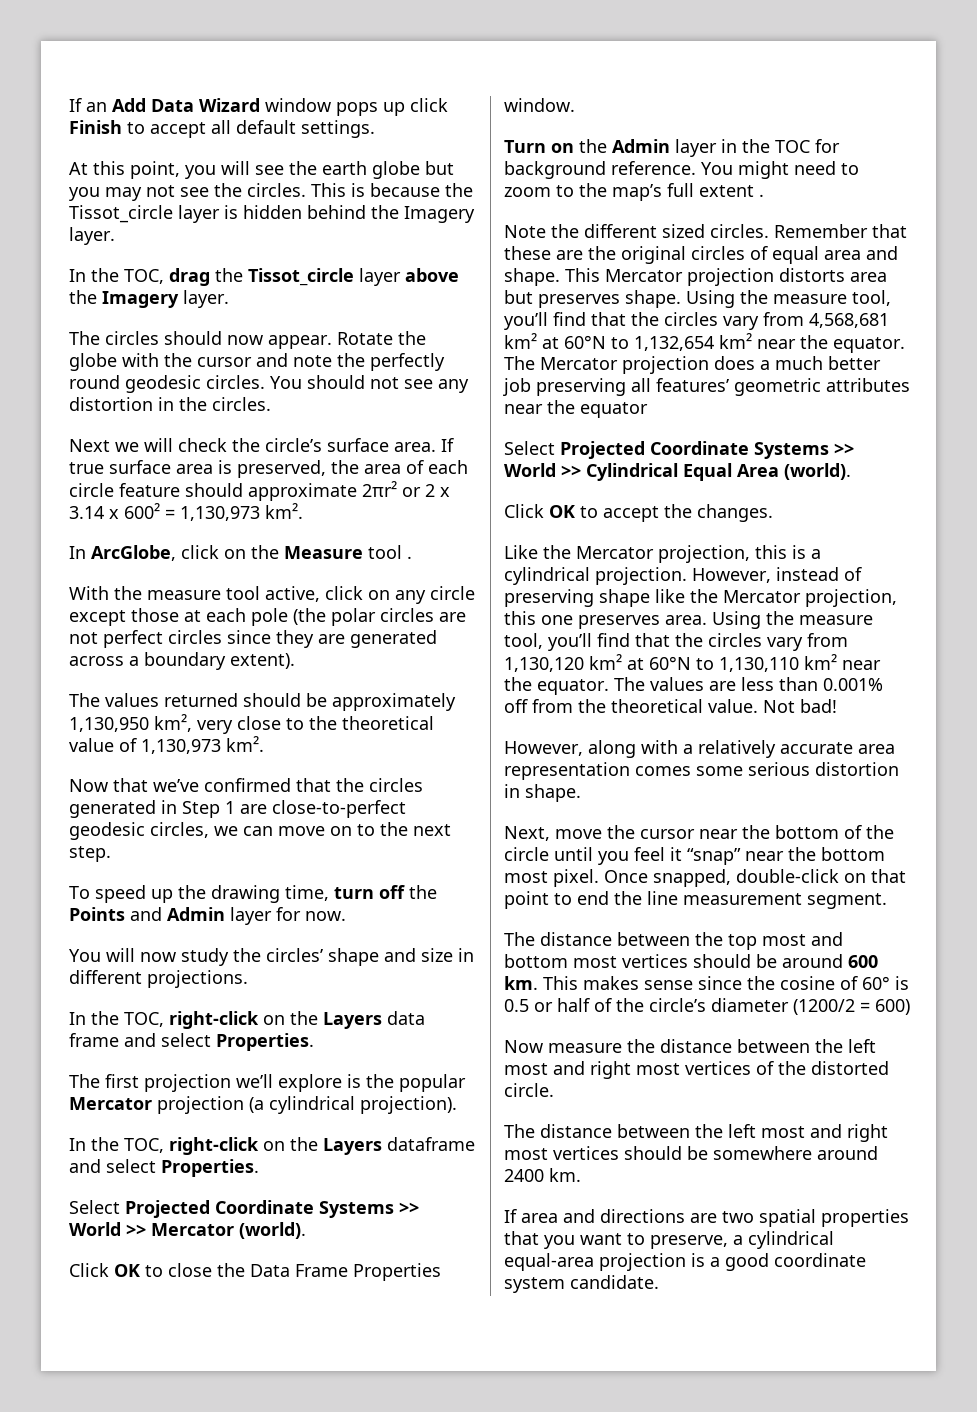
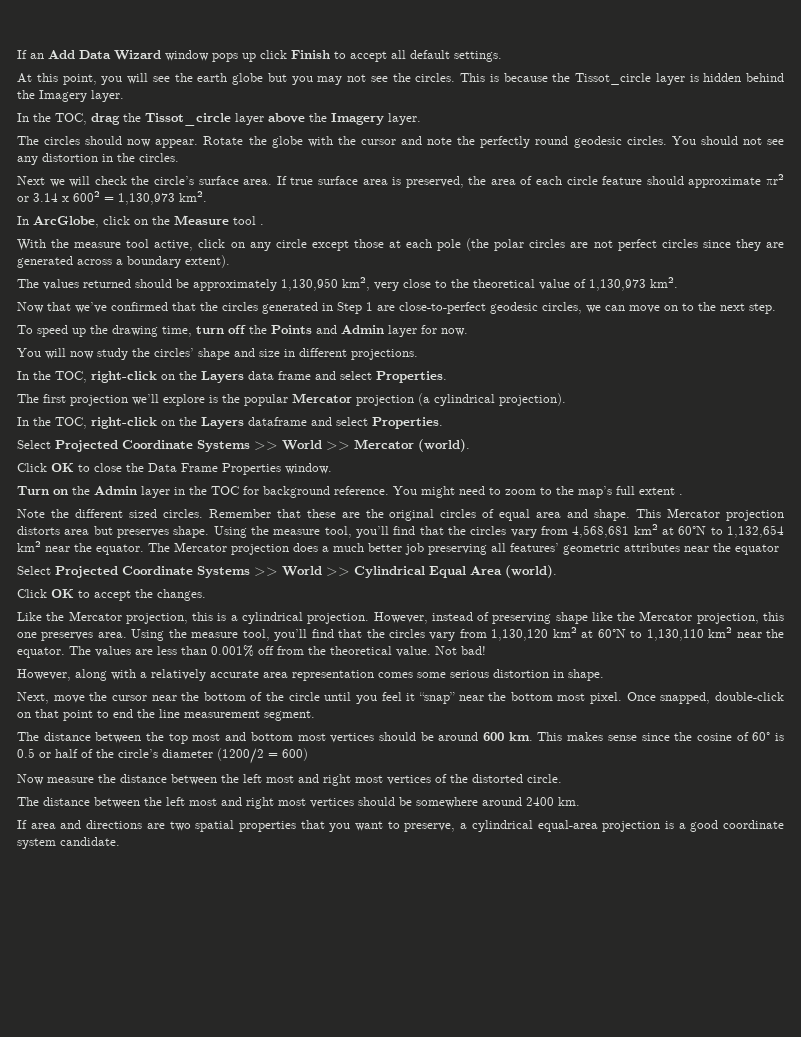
[362,481,450,497] 2πr² or 2 x -> [766,174,784,185] [17,196,29,202] πr² or

